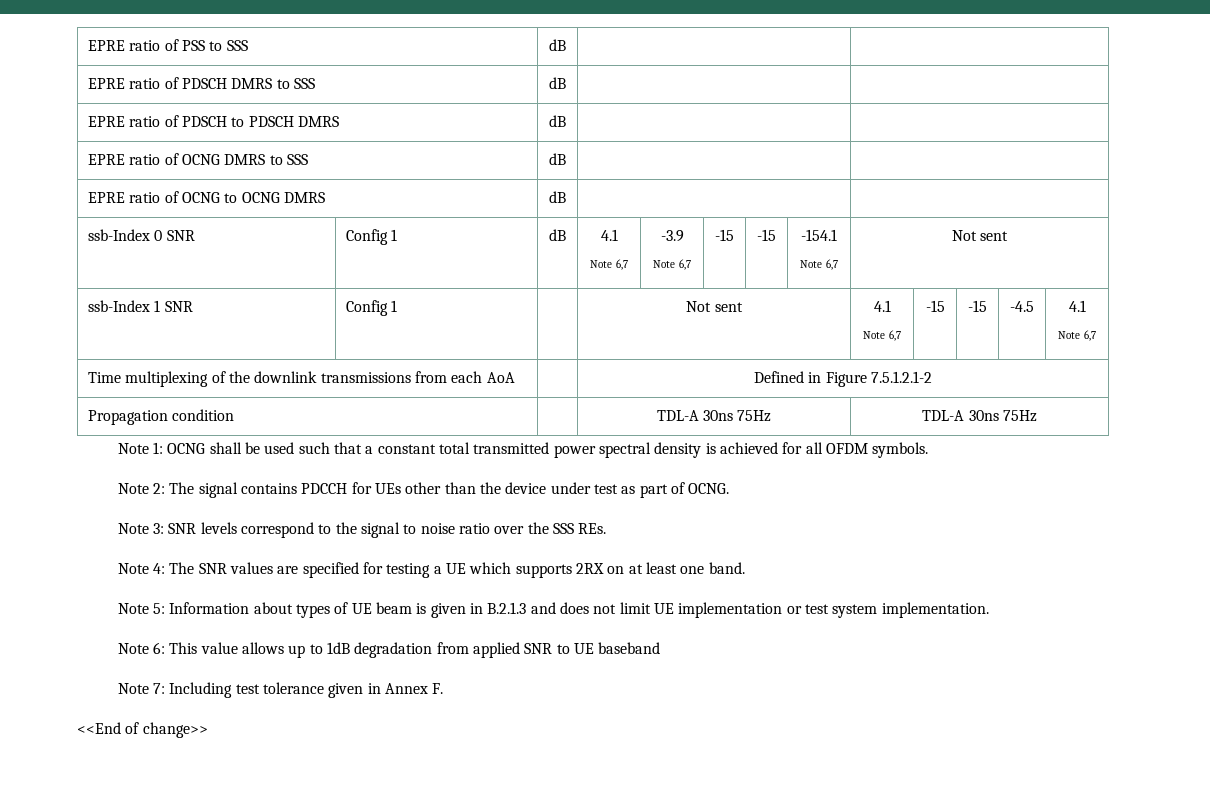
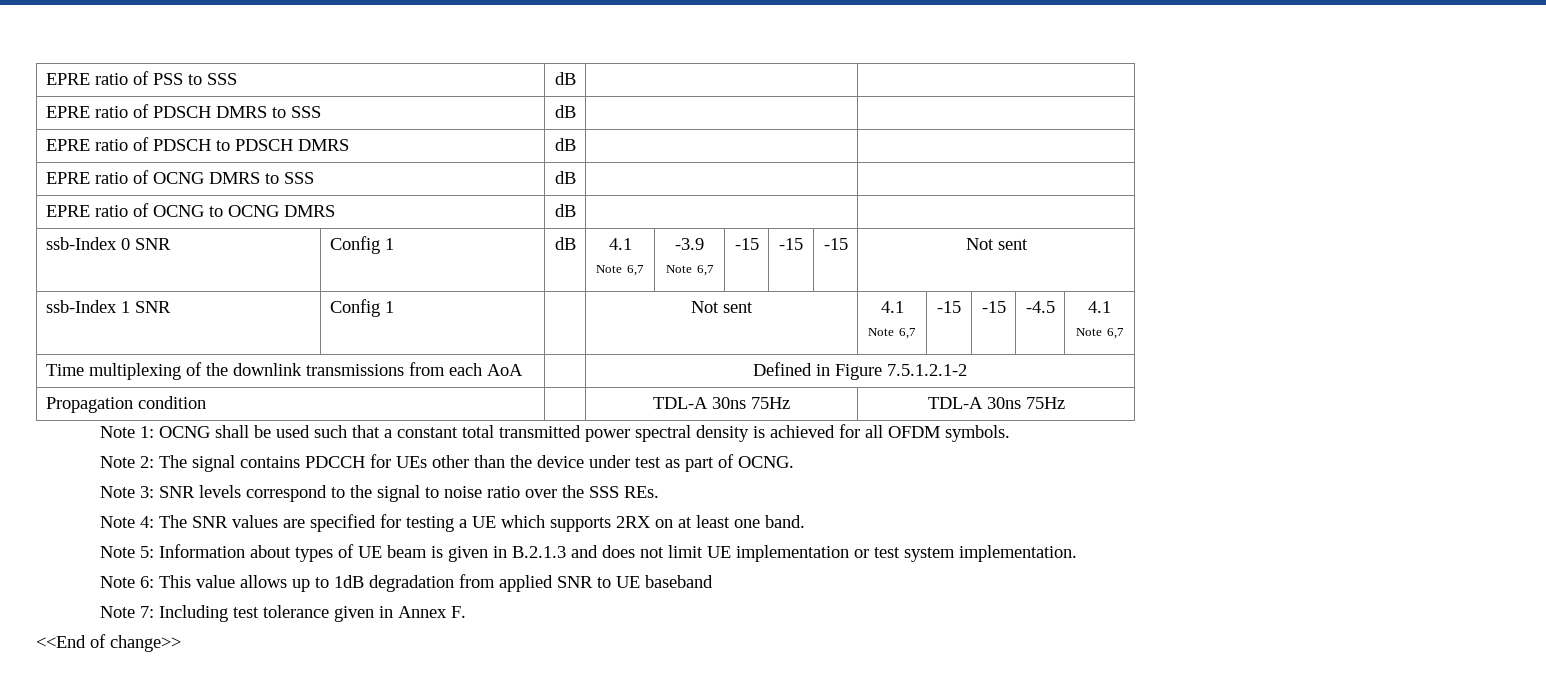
[801,229,837,241] [799,259,839,270] -154.1 // Note 6,7 -> [823,238,848,250] -15

